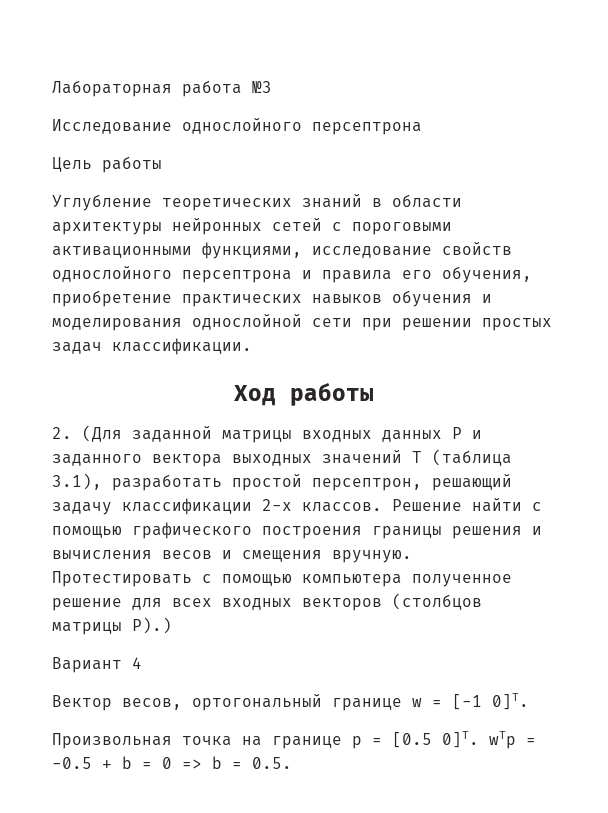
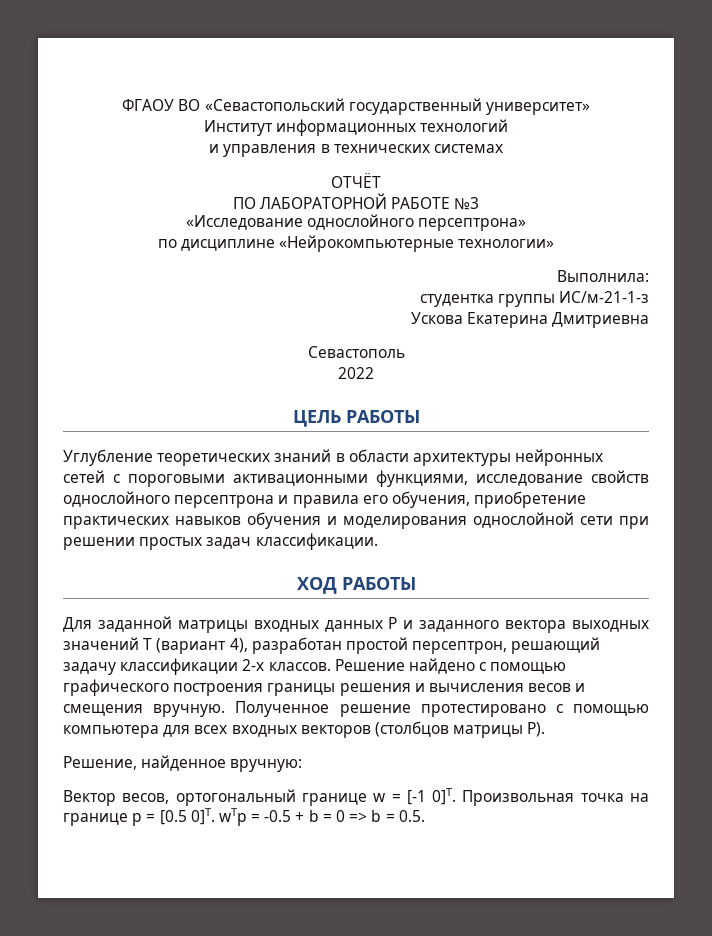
[52,80,272,97] [52,118,422,135] [52,156,162,173] Лабораторная работа №3 // Исследование однослойного персептрона // Цель работы -> [122,98,590,115] [203,119,509,136] [209,144,503,157] [331,173,381,188] [232,193,480,210] [185,214,527,231] [157,235,555,252] [557,270,649,282] [419,291,649,307] [410,312,649,328] [307,346,405,358] [338,367,374,379] [292,410,420,427] ФГАОУ ВО «Севастопольский государственный университет» // Институт информационных технологий // и управления в технических системах // ОТЧЁТ // ПО ЛАБОРАТОРНОЙ РАБОТЕ №3 // «Исследование однослойного персептрона» // по дисциплине «Нейрокомпьютерные технологии» // Выполнила: // студентка группы ИС/м-21-1-з // Ускова Екатерина Дмитриевна // Севастополь // 2022 // ЦЕЛЬ РАБОТЫ
[234,382,374,406] [52,425,122,442] Ход работы // 2. (Для -> [296,577,416,594] [63,617,92,632] ХОД РАБОТЫ // Для
[432,449,512,466] [52,473,222,491] (таблица 3.1), разработать -> [156,637,342,654] (вариант 4), разработан
[472,498,522,512] найти -> [408,658,475,674] найдено
[52,571,192,587] Протестировать -> [235,701,546,717] Полученное решение протестировано
[412,574,512,587] [52,598,122,611] полученное решение -> (159, 731) none
[132,617,172,634] [52,657,142,673] P).) // Вариант 4 -> [527,722,546,737] [63,755,303,772] P). // Решение, найденное вручную:
(529, 701) // -> (457, 796) none

